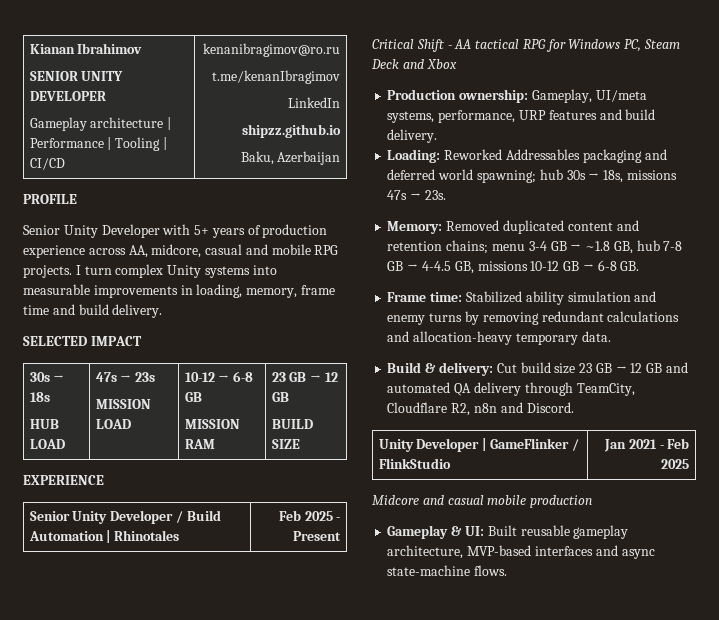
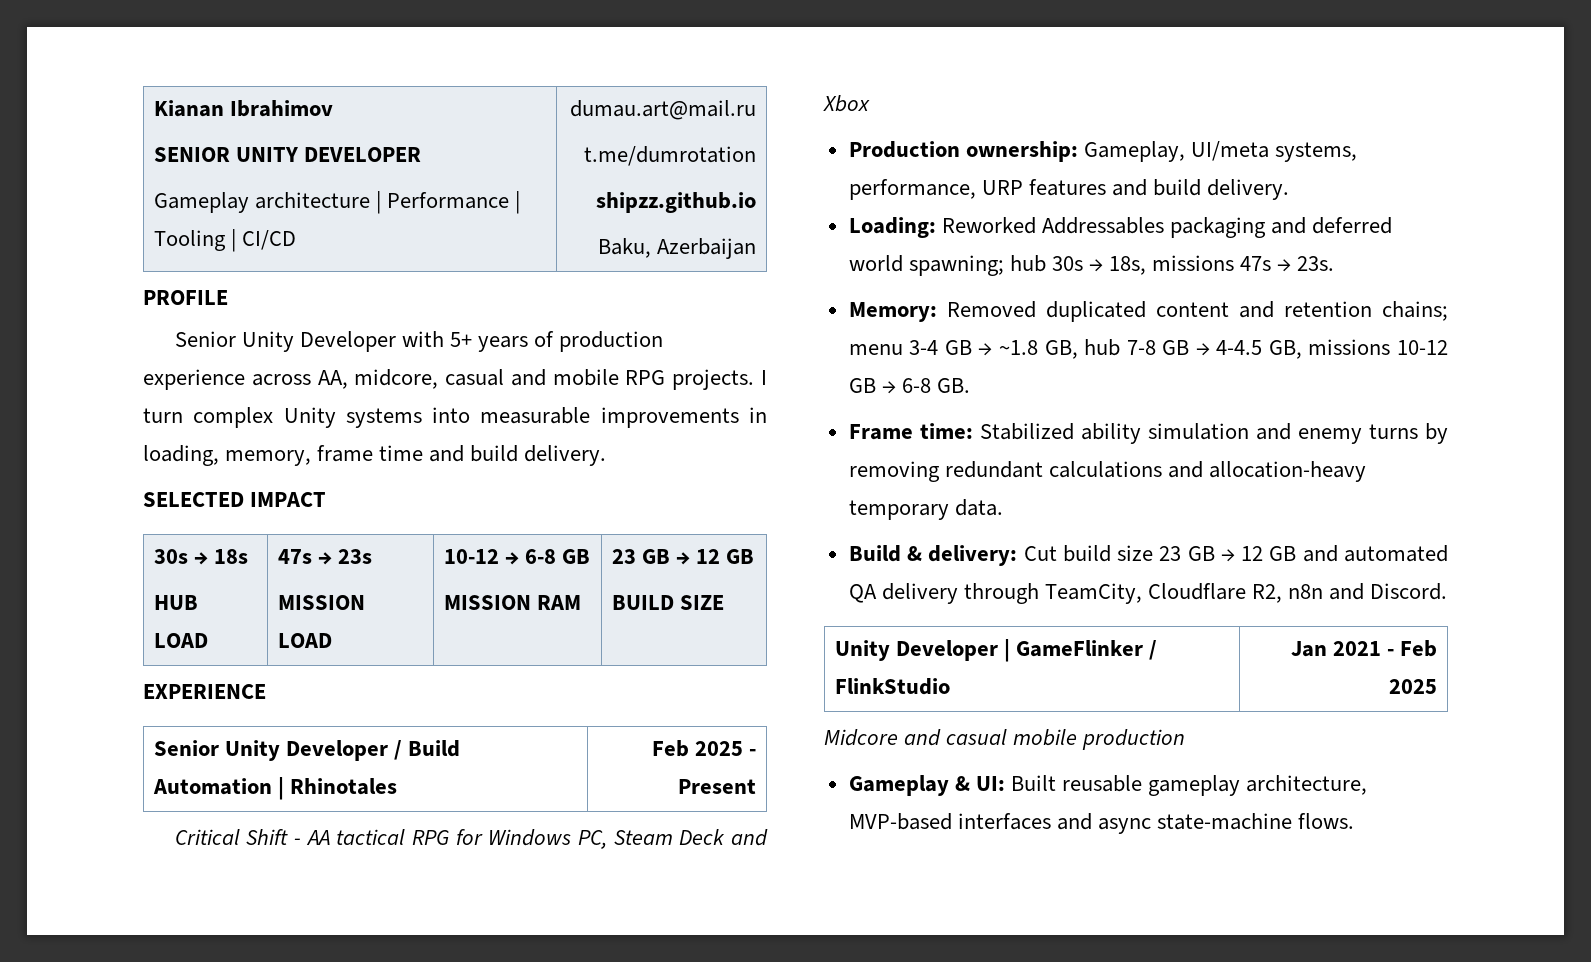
[203,43,341,57] [212,70,341,84] [288,97,341,108] kenanibragimov@ro.ru // t.me/kenanIbragimov // LinkedIn -> [569,100,756,120] [583,146,756,166] dumau.art@mail.ru // t.me/dumrotation

